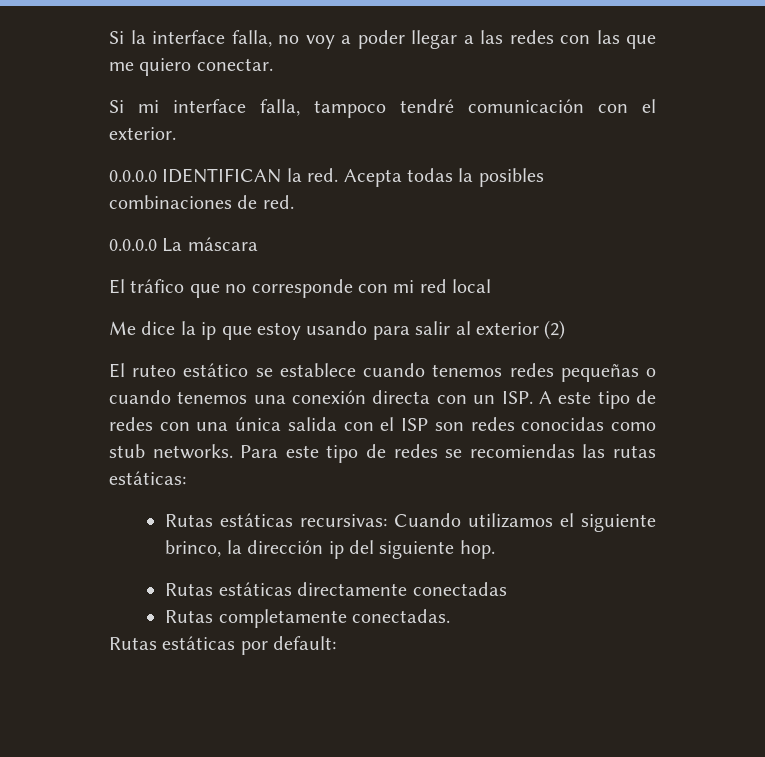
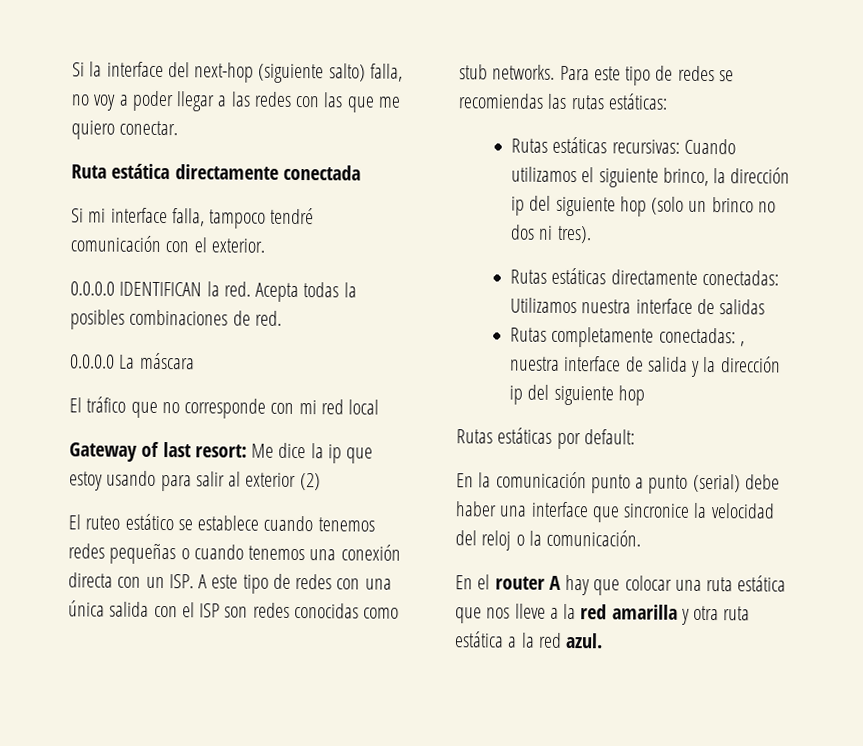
(225, 37) none -> [167,62,366,84] del next-hop (siguiente salto)
(273, 64) none -> [71,163,361,181] // Ruta estática directamente conectada
(492, 286) none -> [69,441,247,462] Gateway of last resort:
[459,540,495,559] [165,582,507,596] [165,609,451,628] [109,636,337,655] hop. // Rutas estáticas directamente conectadas // Rutas completamente conectadas. // Rutas estáticas por default: -> [619,196,777,217] [510,224,592,244] [510,267,779,286] [510,297,766,315] [510,326,745,348] [510,355,781,377] [509,384,645,406] [456,427,635,450] [456,471,780,494] [455,501,775,523] [455,529,642,551] [455,574,787,596] [455,603,751,625] [454,631,604,649] hop (solo un brinco no dos ni tres). // Rutas estáticas directamente conectadas: Utilizamos nuestra interface de salidas // Rutas completamente conectadas: , nuestra interface de salida y la dirección ip del siguiente hop // Rutas estáticas por default: // En la comunicación punto a punto (serial) debe haber una interface que sincronice la velocidad del reloj o la comunicación. // En el router A hay que colocar una ruta estática que nos lleve a la red amarilla y otra ruta estática a la red azul.

